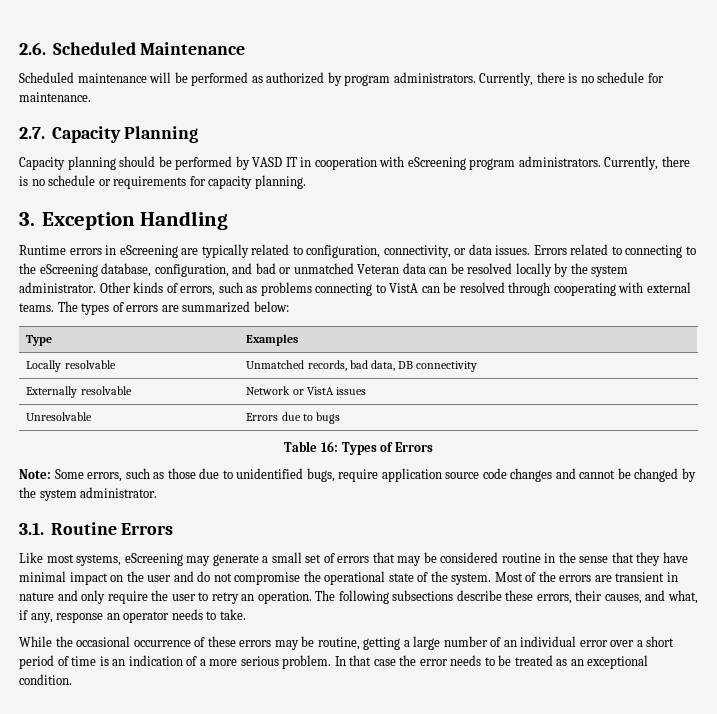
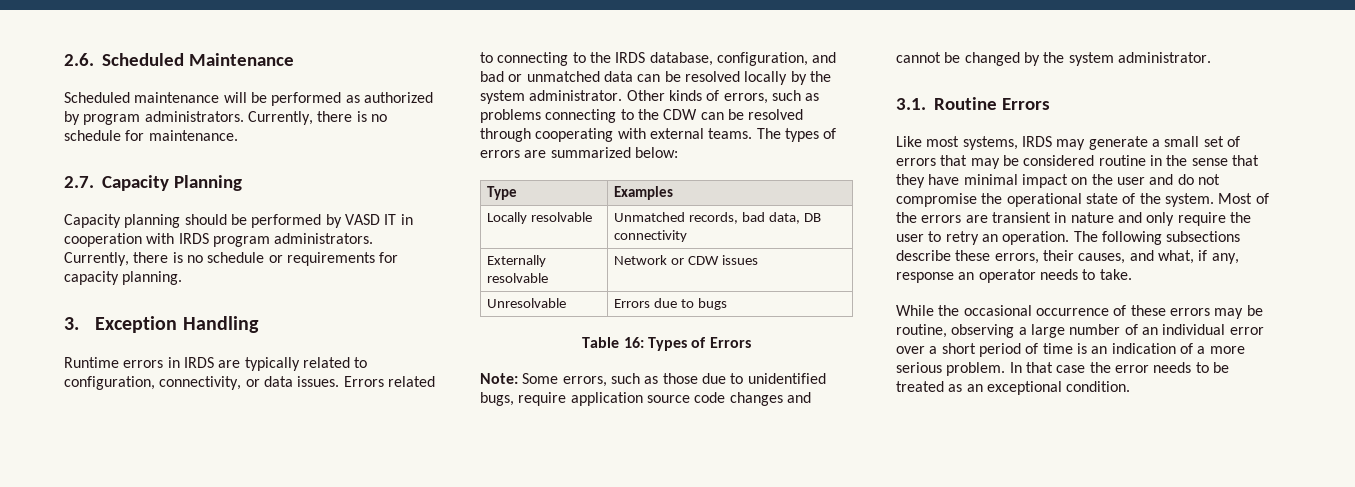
[407,157,466,170] eScreening -> [178,233,209,244] IRDS
[119,245,178,258] eScreening -> [183,357,214,368] IRDS
[39,264,98,277] eScreening -> [615,52,646,63] IRDS
[357,264,400,274] Veteran -> (600, 76) none
[389,283,419,293] VistA -> [637,109,698,120] the CDW
[306,387,334,395] VistA -> [688,256,720,265] CDW
[124,553,183,566] eScreening -> [1021,136,1052,147] IRDS
[363,637,401,650] getting -> [951,324,1015,338] observing

